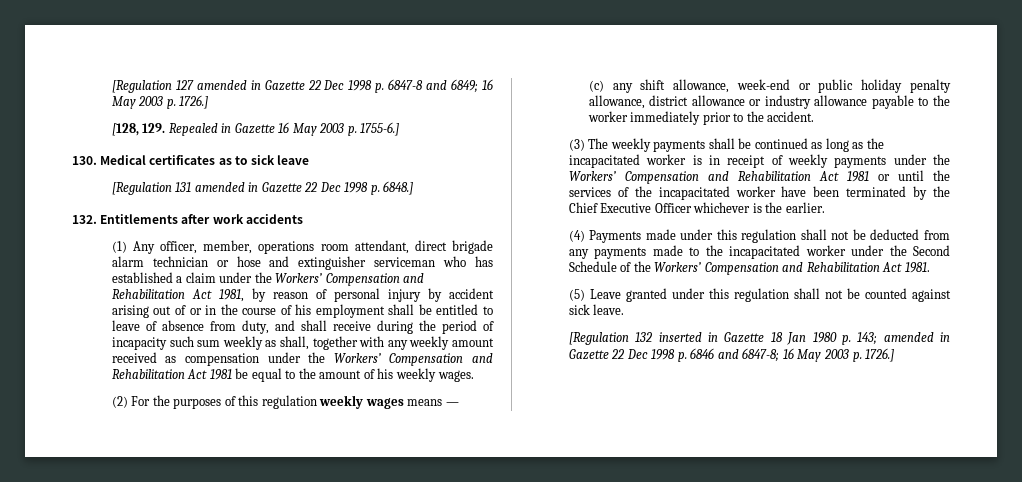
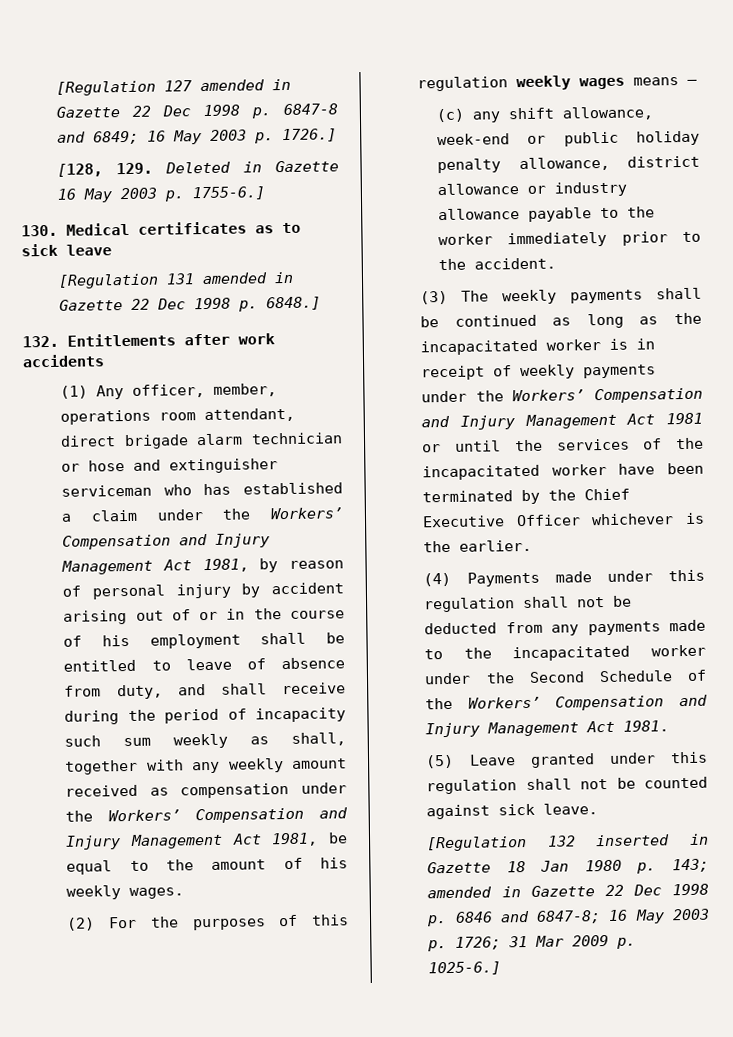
[168,123,218,136] Repealed -> [165,161,232,174] Deleted
[111,289,185,299] Rehabilitation -> [215,533,271,548] [61,559,154,575] Injury Management
[111,369,232,380] Rehabilitation Act 1981 -> [65,832,319,850] Injury Management Act 1981,
[737,171,811,181] Rehabilitation -> [460,413,617,430] Injury Management
[806,262,880,272] Rehabilitation -> [425,721,580,738] Injury Management
[865,348,895,362] 1726.] -> [455,934,637,950] [428,961,502,976] 1726; 31 Mar 2009 p. 1025-6.]

